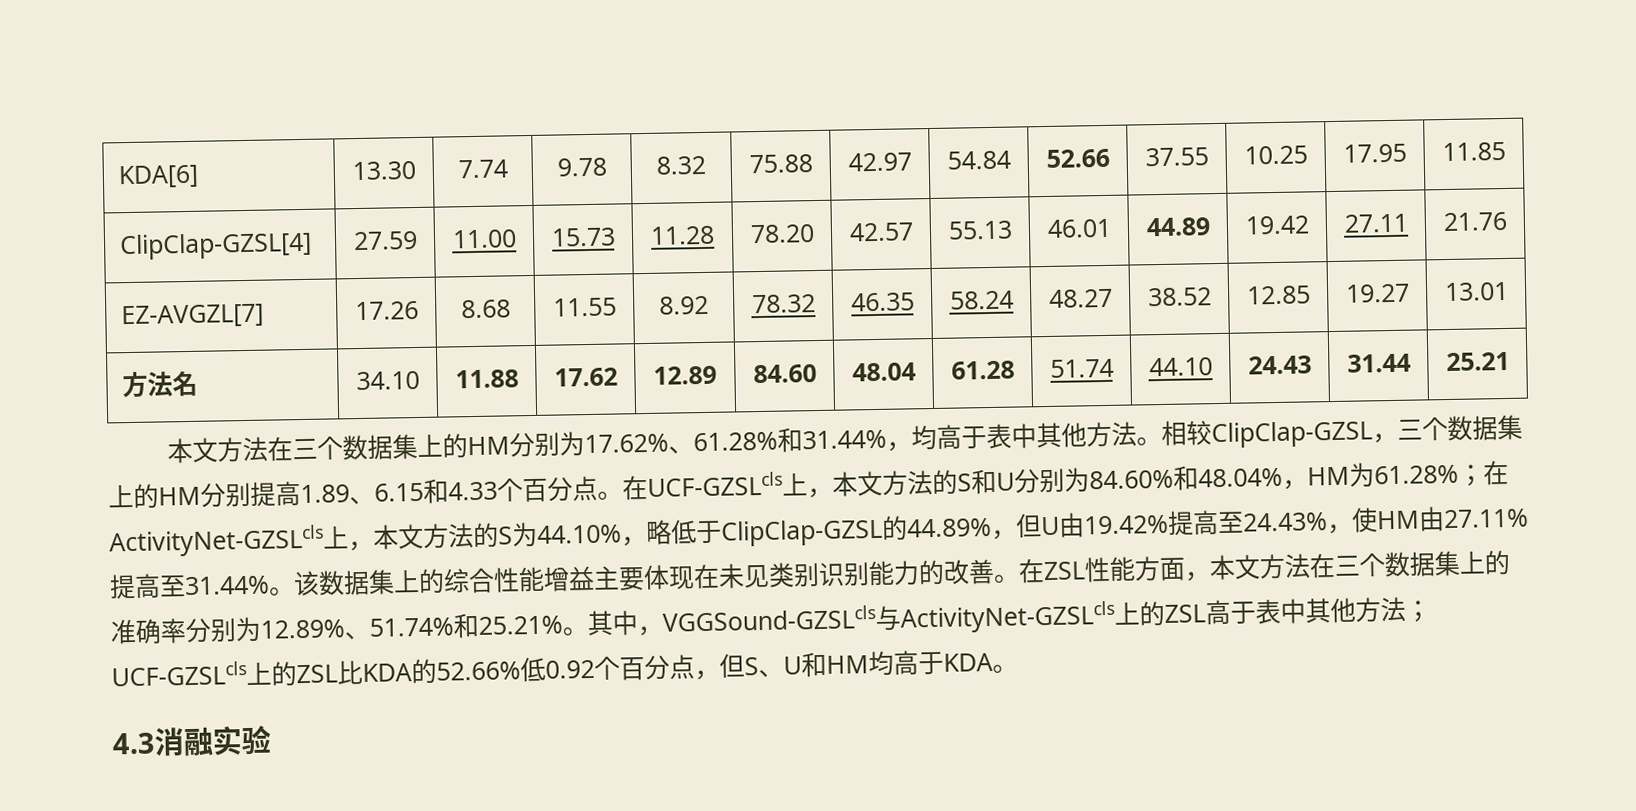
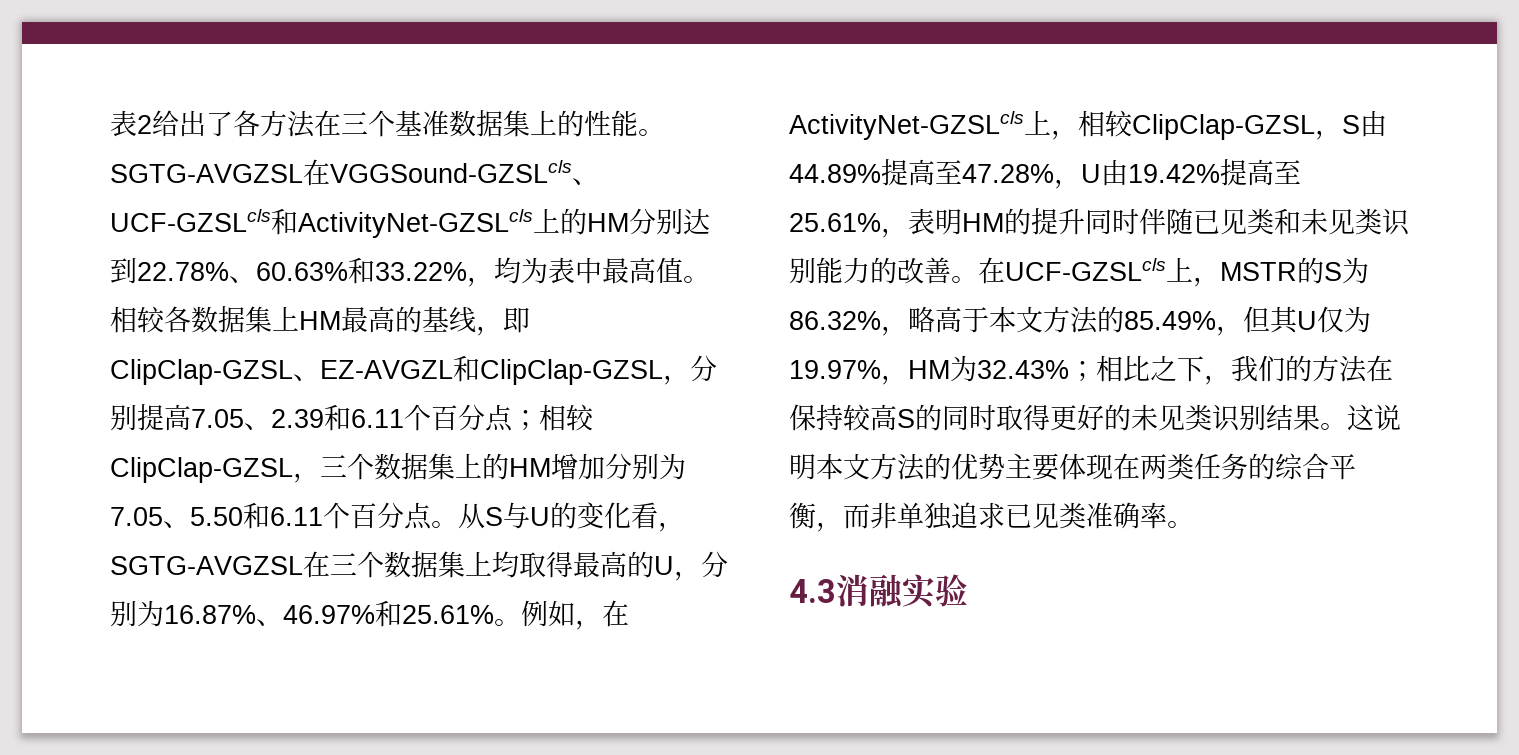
[117,164,199,189] [351,160,416,181] [457,159,508,179] [556,157,607,177] [656,155,706,175] [748,154,813,174] [847,152,912,172] [946,150,1011,170] [1045,148,1110,168] [1144,147,1209,167] [1243,145,1308,165] [1342,143,1407,163] [1441,141,1506,162] [118,231,312,261] [352,230,418,251] [451,229,517,249] [550,227,616,247] [650,225,715,245] [749,224,815,244] [848,222,914,242] [947,220,1013,240] [1046,218,1112,238] [1145,217,1211,237] [1244,215,1310,235] [1343,213,1409,233] [1442,211,1508,232] [120,303,264,329] [354,300,419,321] [460,299,511,319] [552,297,617,317] [659,295,709,315] [751,294,816,314] [850,292,915,312] [949,290,1014,310] [1048,288,1113,308] [1147,287,1212,307] [1245,285,1311,305] [1344,283,1410,303] [1443,281,1509,302] [121,370,198,399] [355,370,420,391] [454,369,519,389] [553,367,618,387] [653,365,717,385] [752,364,817,384] [851,362,916,382] [950,360,1015,380] [1049,358,1114,378] [1148,357,1213,377] [1247,355,1312,375] [1346,353,1411,373] [1445,351,1510,372] [167,421,1163,464] KDA[6] | 13.30 | 7.74 | 9.78 | 8.32 | 75.88 | 42.97 | 54.84 | 52.66 | 37.55 | 10.25 | 17.95 | 11.85 // ClipClap-GZSL[4] | 27.59 | 11.00 | 15.73 | 11.28 | 78.20 | 42.57 | 55.13 | 46.01 | 44.89 | 19.42 | 27.11 | 21.76 // EZ-AVGZL[7] | 17.26 | 8.68 | 11.55 | 8.92 | 78.32 | 46.35 | 58.24 | 48.27 | 38.52 | 12.85 | 19.27 | 13.01 // 方法名 | 34.10 | 11.88 | 17.62 | 12.89 | 84.60 | 48.04 | 61.28 | 51.74 | 44.10 | 24.43 | 31.44 | 25.21 // 本文方法在三个数据集上的HM分别为17.62%、61.28%和31.44%，均高于表中其他方法。 -> [110,110,665,138] [110,159,599,186] [110,208,710,238] [110,257,710,287] [110,306,530,336] [110,355,717,385] [110,404,539,432] 表2给出了各方法在三个基准数据集上的性能。SGTG-AVGZSL在VGGSound-GZSLcls、UCF-GZSLcls和ActivityNet-GZSLcls上的HM分别达到22.78%、60.63%和33.22%，均为表中最高值。相较各数据集上HM最高的基线，即ClipClap-GZSL、EZ-AVGZL和ClipClap-GZSL，分别提高7.05、2.39和6.11个百分点；
[200,459,1509,508] [109,506,1529,558] [109,562,820,600] 分别提高1.89、6.15和4.33个百分点。在UCF-GZSLcls上，本文方法的S和U分别为84.60%和48.04%，HM为61.28%；在ActivityNet-GZSLcls上，本文方法的S为44.10%，略低于ClipClap-GZSL的44.89%，但U由19.42%提高至24.43%，使HM由27.11%提高至31.44%。该数据集上的综合性能增益主要体现在未见类别 -> [551,453,686,480] [110,502,685,532] [110,551,728,581] [110,600,629,630] [789,110,1387,140] [789,159,1301,189] [789,208,1382,238] 增加分别为7.05、5.50和6.11个百分点。从S与U的变化看，SGTG-AVGZSL在三个数据集上均取得最高的U，分别为16.87%、46.97%和25.61%。例如，在ActivityNet-GZSLcls上，相较ClipClap-GZSL，S由44.89%提高至47.28%，U由19.42%提高至25.61%，表明HM的提升同时伴随已见类和未见类
[1043,549,1511,583] [110,596,1431,645] [111,650,993,687] ZSL性能方面，本文方法在三个数据集上的准确率分别为12.89%、51.74%和25.21%。其中，VGGSound-GZSLcls与ActivityNet-GZSLcls上的ZSL高于表中其他方法；UCF-GZSLcls上的ZSL比KDA的52.66%低0.92个百分点，但S、U和HM均高于KDA -> [1005,257,1369,287] [789,306,1371,336] [789,355,1393,385] [789,404,1401,432] [789,453,1356,481] [789,502,1167,532] UCF-GZSLcls上，MSTR的S为86.32%，略高于本文方法的85.49%，但其U仅为19.97%，HM为32.43%；相比之下，我们的方法在保持较高S的同时取得更好的未见类识别结果。这说明本文方法的优势主要体现在两类任务的综合平衡，而非单独追求已见类准确率

